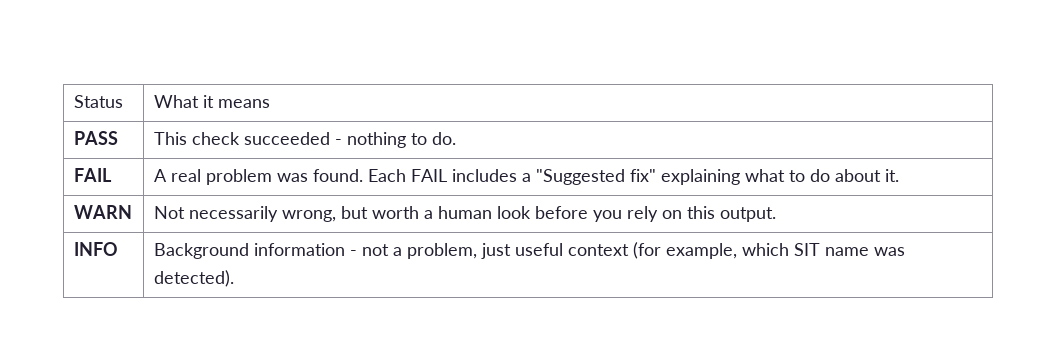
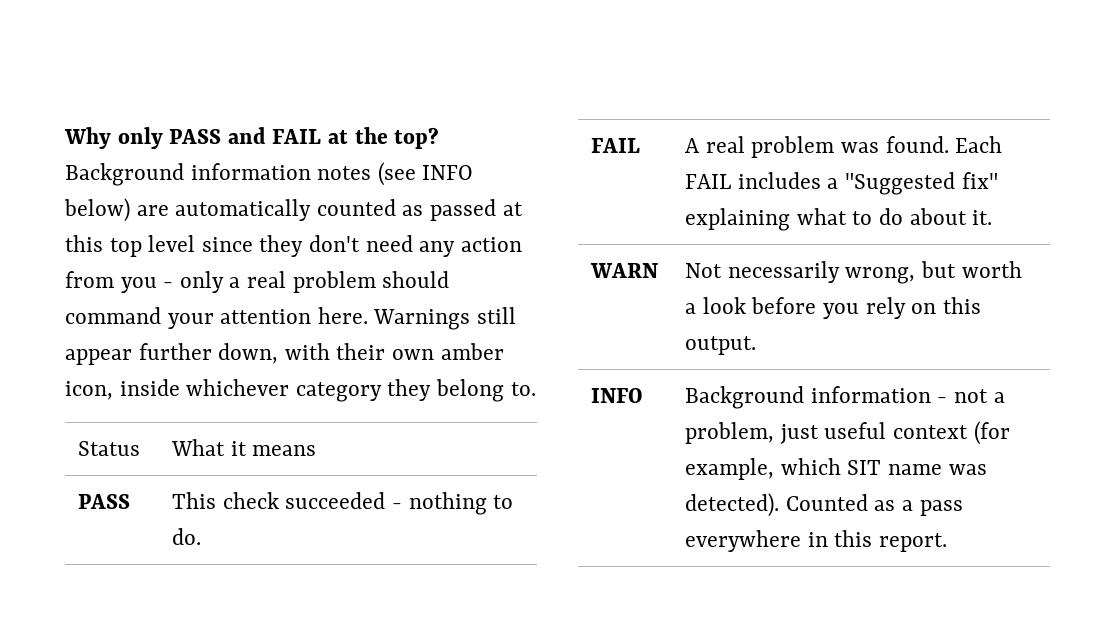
(73, 101) none -> [64,127,440,149] [65,162,474,186] [64,198,523,222] [65,235,522,257] [65,271,450,293] [65,307,517,330] [65,343,504,365] [65,379,536,402] Why only PASS and FAIL at the top? Background information notes (see INFO below) are automatically counted as passed at this top level since they don't need any action from you - only a real problem should command your attention here. Warnings still appear further down, with their own amber icon, inside whichever category they belong to. //
[437,206,492,219] human -> (697, 308) none
(234, 278) none -> [785,494,963,516] [685,530,948,552] Counted as a pass everywhere in this report.

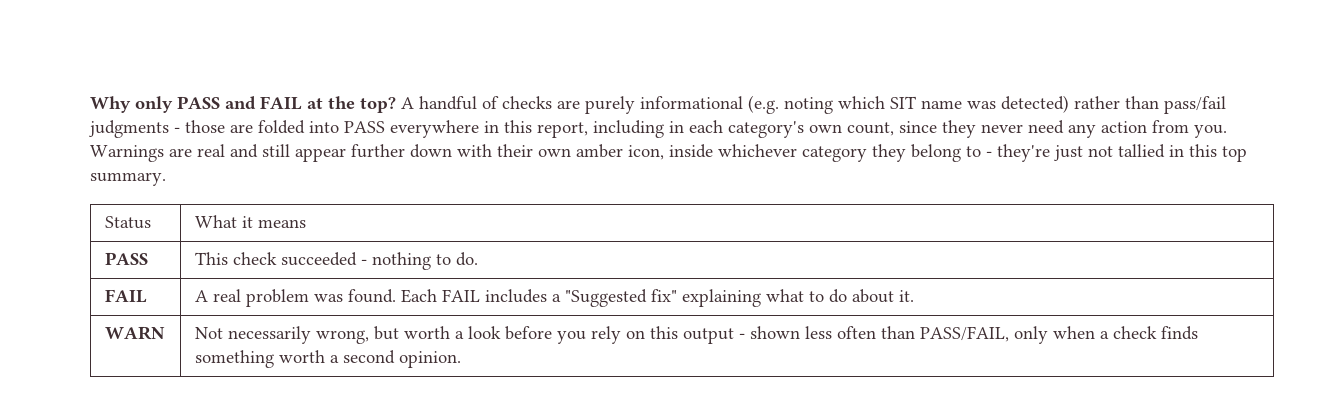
[65,162,474,186] [64,198,523,222] [65,235,196,257] Background information notes (see INFO below) are automatically counted as passed at this top level -> [401,95,1226,114] [89,120,894,138] A handful of checks are purely informational (e.g. noting which SIT name was detected) rather than pass/fail judgments - those are folded into PASS everywhere in this report, including in each category's own count,
[309,235,361,252] don't -> [981,124,1023,133] never
[120,271,450,293] [65,307,471,330] you - only a real problem should command your attention here. Warnings -> [1194,125,1227,138] [90,144,258,162] you. Warnings are real and
[218,343,279,364] down, -> [410,144,452,158] down
[510,382,536,396] to. -> [966,144,1247,162] [90,172,166,186] to - they're just not tallied in this top summary.
[685,336,757,355] [591,388,644,403] [685,386,1005,409] [685,421,1010,445] [685,458,987,480] [685,493,963,517] [685,530,948,552] output. // INFO | Background information - not a problem, just useful context (for example, which SIT name was detected). Counted as a pass everywhere in this report. -> [682,326,1198,344] [194,350,461,368] output - shown less often than PASS/FAIL, only when a check finds something worth a second opinion.

